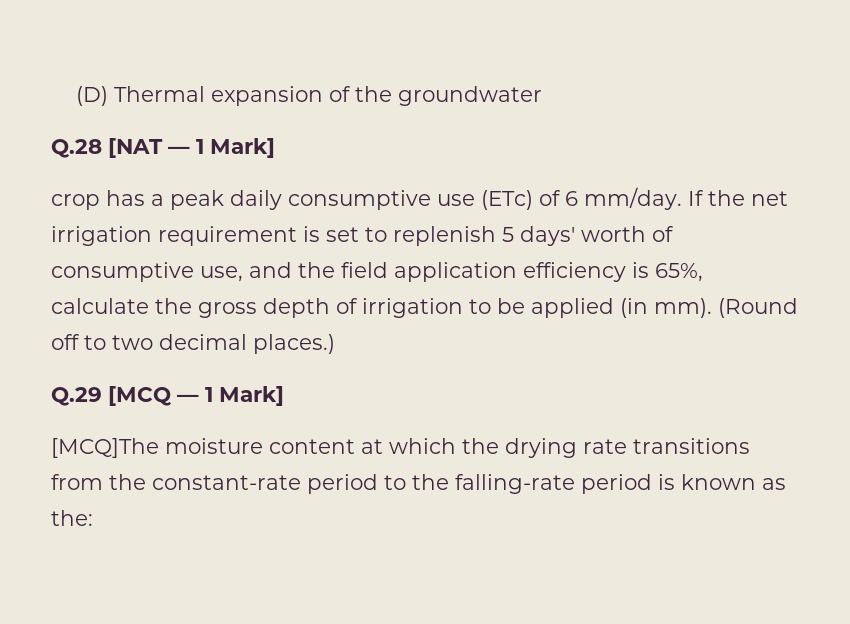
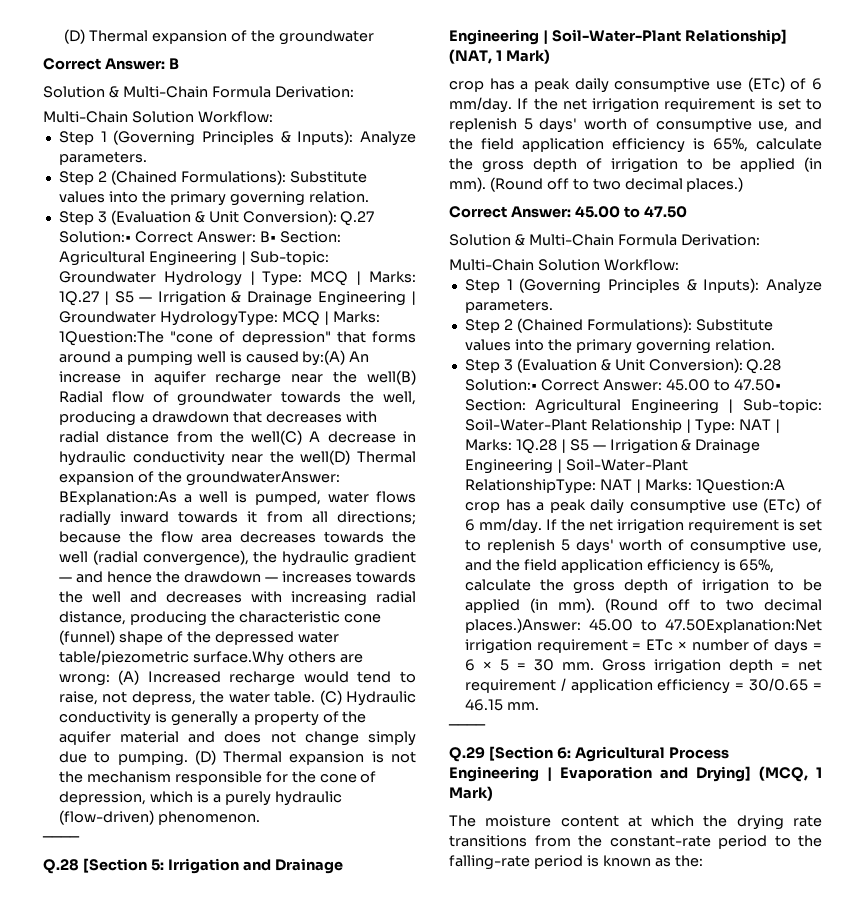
[51,138,275,158] Q.28 [NAT — 1 Mark] -> [43,58,179,70] [43,86,354,98] [43,111,273,123] [58,130,417,146] [58,151,147,165] [58,170,367,185] [58,191,369,206] [58,210,375,226] [58,231,341,243] [58,251,329,266] [58,271,416,286] [58,291,417,306] [58,311,380,326] [58,331,416,346] [58,350,370,366] [58,370,416,386] [58,391,416,406] [58,411,377,426] [58,430,416,445] [58,450,417,466] [58,471,340,486] [58,491,417,505] [58,511,417,526] [58,531,416,543] [58,550,416,566] [58,571,416,583] [58,591,416,606] [58,611,381,626] [58,630,339,645] [58,650,363,666] [58,670,416,686] [58,690,416,706] [58,711,367,726] [58,731,417,746] [58,750,416,766] [58,771,377,785] [58,791,342,806] [58,810,260,825] [42,836,80,842] [43,858,343,874] [449,29,787,45] [449,49,550,64] Correct Answer: B // Solution & Multi-Chain Formula Derivation: // Multi-Chain Solution Workflow: // Step 1 (Governing Principles & Inputs): Analyze parameters. // Step 2 (Chained Formulations): Substitute values into the primary governing relation. // Step 3 (Evaluation & Unit Conversion): Q.27 Solution:• Correct Answer: B• Section: Agricultural Engineering | Sub-topic: Groundwater Hydrology | Type: MCQ | Marks: 1Q.27 | S5 — Irrigation & Drainage Engineering | Groundwater HydrologyType: MCQ | Marks: 1Question:The "cone of depression" that forms around a pumping well is caused by:(A) An increase in aquifer recharge near the well(B) Radial flow of groundwater towards the well, producing a drawdown that decreases with radial distance from the well(C) A decrease in hydraulic conductivity near the well(D) Thermal expansion of the groundwaterAnswer: BExplanation:As a well is pumped, water flows radially inward towards it from all directions; because the flow area decreases towards the well (radial convergence), the hydraulic gradient — and hence the drawdown — increases towards the well and decreases with increasing radial distance, producing the characteristic cone (funnel) shape of the depressed water table/piezometric surface.Why others are wrong: (A) Increased recharge would tend to raise, not depress, the water table. (C) Hydraulic conductivity is generally a property of the aquifer material and does not change simply due to pumping. (D) Thermal expansion is not the mechanism responsible for the cone of depression, which is a purely hydraulic (flow-driven) phenomenon. // ──── // Q.28 [Section 5: Irrigation and Drainage Engineering | Soil-Water-Plant Relationship] (NAT, 1 Mark)
[51,386,284,406] [51,438,159,458] Q.29 [MCQ — 1 Mark] // [MCQ]The -> [449,206,687,218] [449,234,760,246] [449,259,679,271] [464,278,822,294] [464,299,553,313] [464,318,773,333] [464,339,775,354] [464,358,782,374] [464,379,781,391] [464,399,822,414] [464,419,780,434] [464,439,761,454] [464,459,688,474] [464,479,785,494] [464,498,823,514] [464,518,822,534] [464,539,822,554] [464,559,775,574] [464,579,822,594] [464,598,822,613] [464,618,822,633] [464,639,822,654] [464,659,822,674] [464,678,822,694] [464,699,539,711] [448,724,486,730] [449,746,729,762] [449,766,822,782] [449,786,493,801] [449,815,476,827] Correct Answer: 45.00 to 47.50 // Solution & Multi-Chain Formula Derivation: // Multi-Chain Solution Workflow: // Step 1 (Governing Principles & Inputs): Analyze parameters. // Step 2 (Chained Formulations): Substitute values into the primary governing relation. // Step 3 (Evaluation & Unit Conversion): Q.28 Solution:• Correct Answer: 45.00 to 47.50• Section: Agricultural Engineering | Sub-topic: Soil-Water-Plant Relationship | Type: NAT | Marks: 1Q.28 | S5 — Irrigation & Drainage Engineering | Soil-Water-Plant RelationshipType: NAT | Marks: 1Question:A crop has a peak daily consumptive use (ETc) of 6 mm/day. If the net irrigation requirement is set to replenish 5 days' worth of consumptive use, and the field application efficiency is 65%, calculate the gross depth of irrigation to be applied (in mm). (Round off to two decimal places.)Answer: 45.00 to 47.50Explanation:Net irrigation requirement = ETc × number of days = 6 × 5 = 30 mm. Gross irrigation depth = net requirement / application efficiency = 30/0.65 = 46.15 mm. // ──── // Q.29 [Section 6: Agricultural Process Engineering | Evaporation and Drying] (MCQ, 1 Mark) // The

